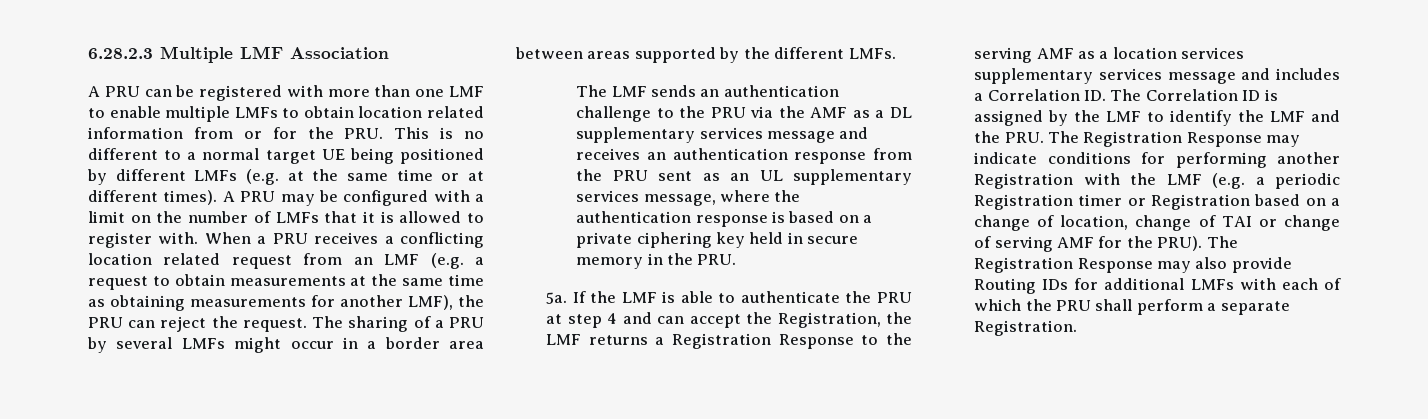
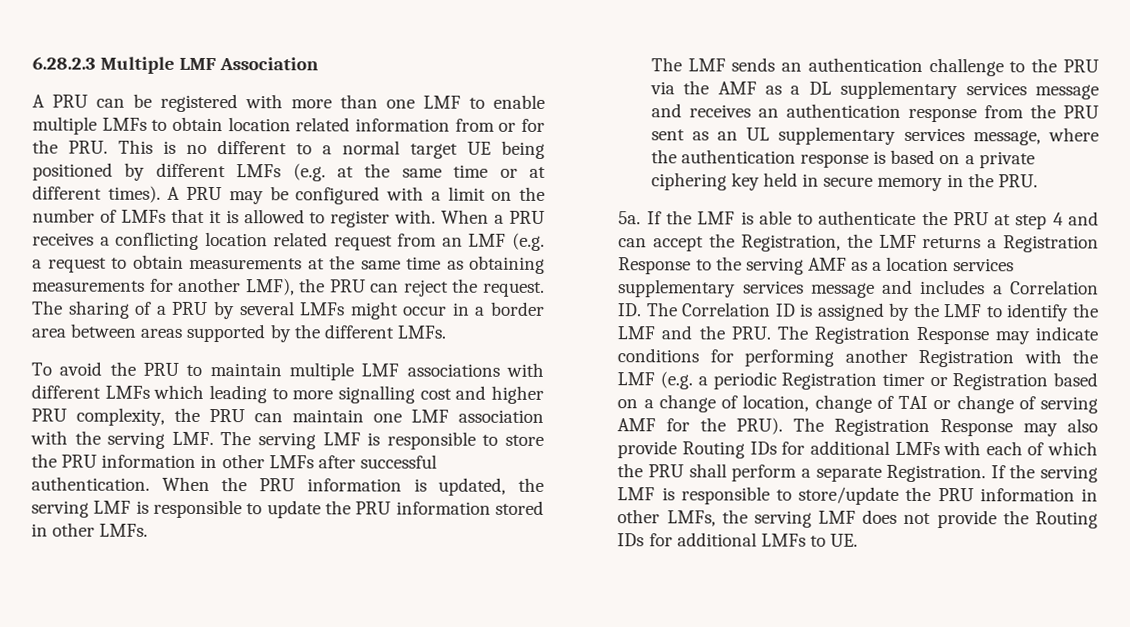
(896, 53) none -> [31,361,544,381] [31,384,544,404] [31,407,544,426] [30,430,545,450] [31,453,437,469] [31,476,544,496] [31,499,544,519] [31,522,149,537] // To avoid the PRU to maintain multiple LMF associations with different LMFs which leading to more signalling cost and higher PRU complexity, the PRU can maintain one LMF association with the serving LMF. The serving LMF is responsible to store the PRU information in other LMFs after successful authentication. When the PRU information is updated, the serving LMF is responsible to update the PRU information stored in other LMFs.
(1078, 328) none -> [990,464,1098,483] [617,486,1098,505] [617,509,1098,529] [617,532,859,547] If the serving LMF is responsible to store/update the PRU information in other LMFs, the serving LMF does not provide the Routing IDs for additional LMFs to UE.

